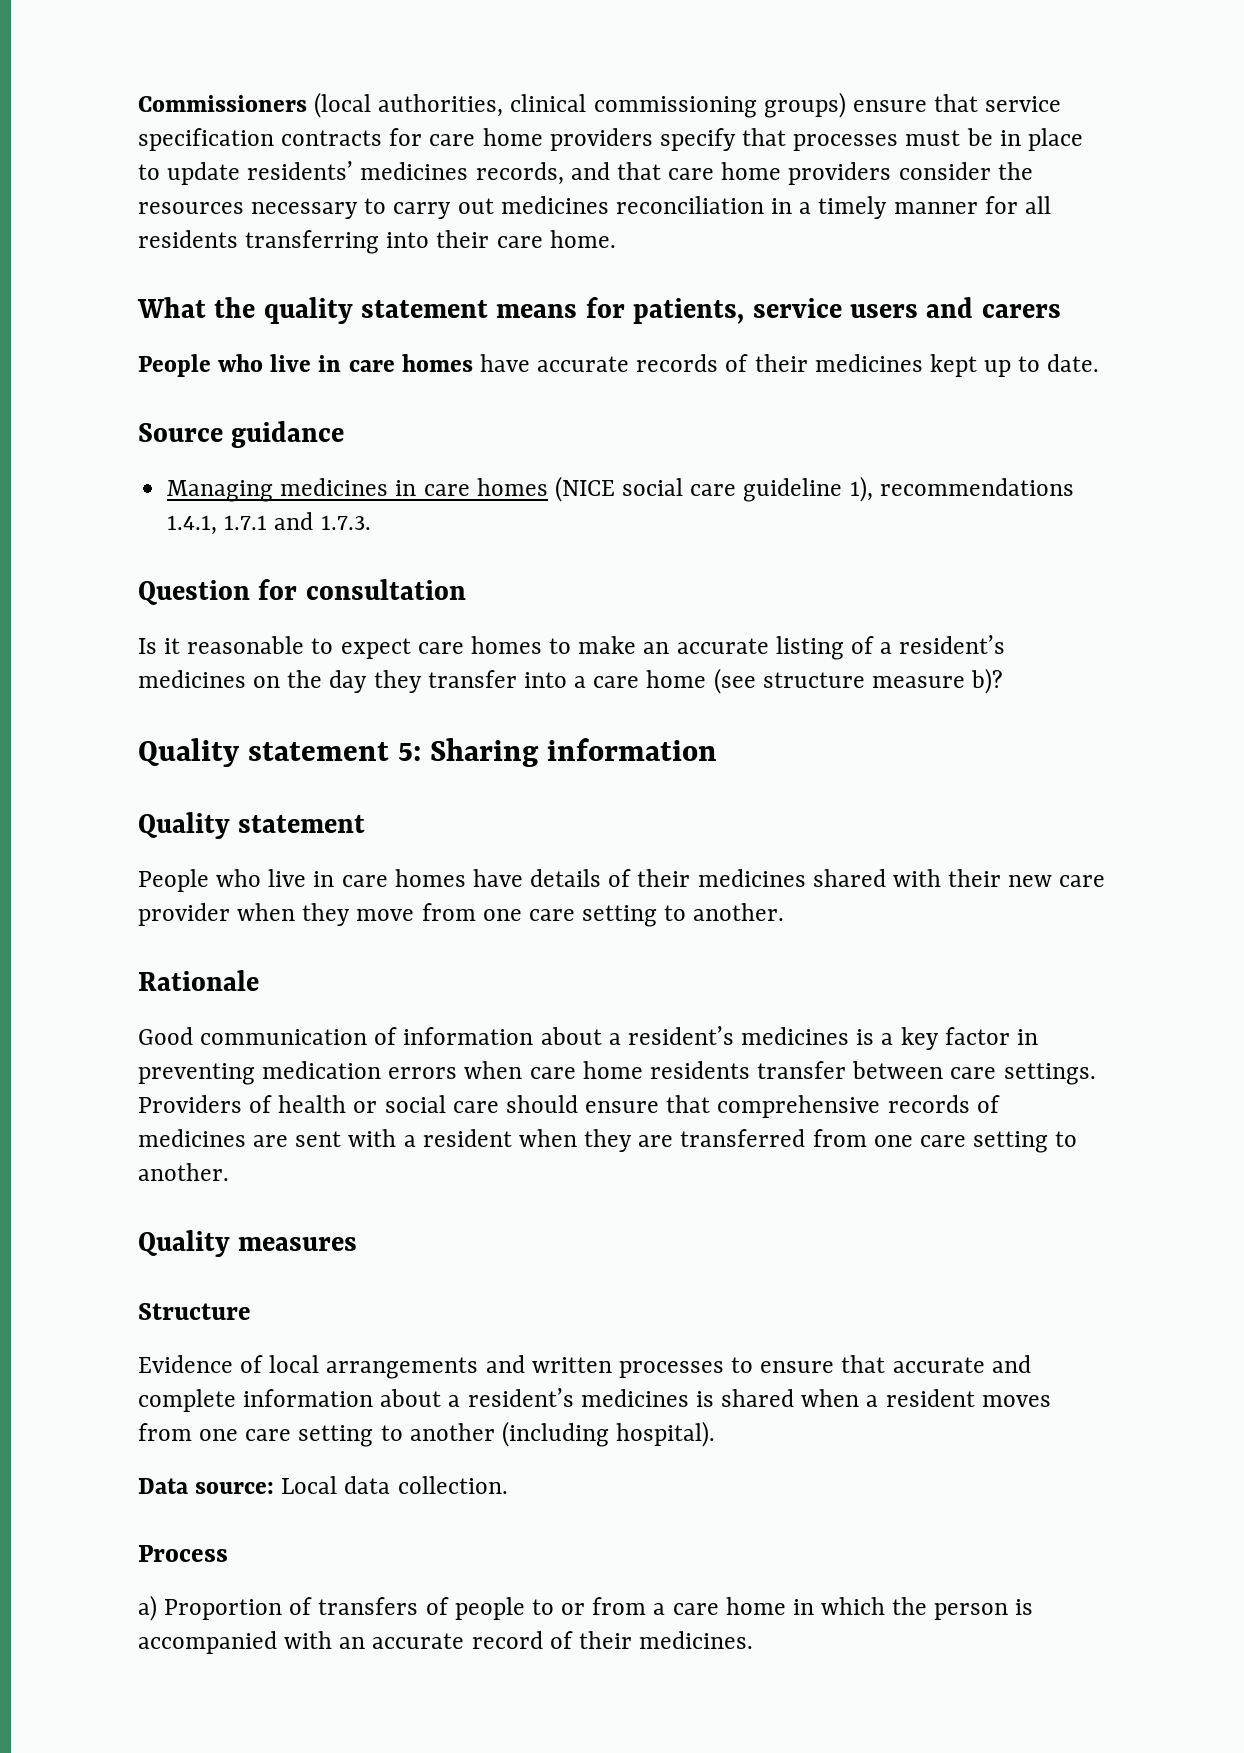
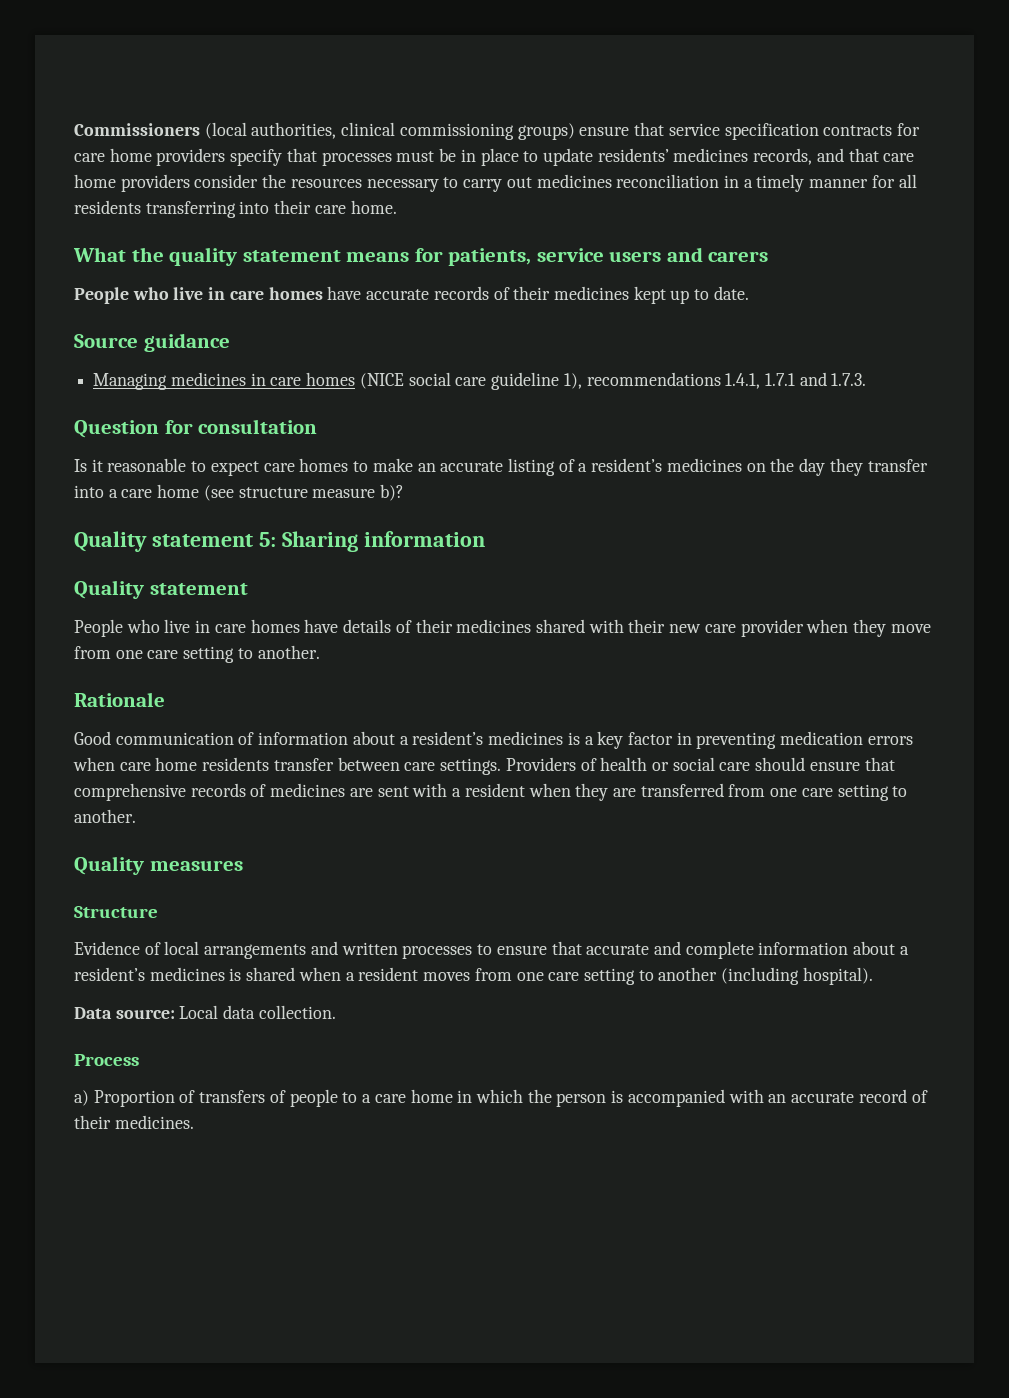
[561,1597,647,1615] or from -> (358, 1097) none

